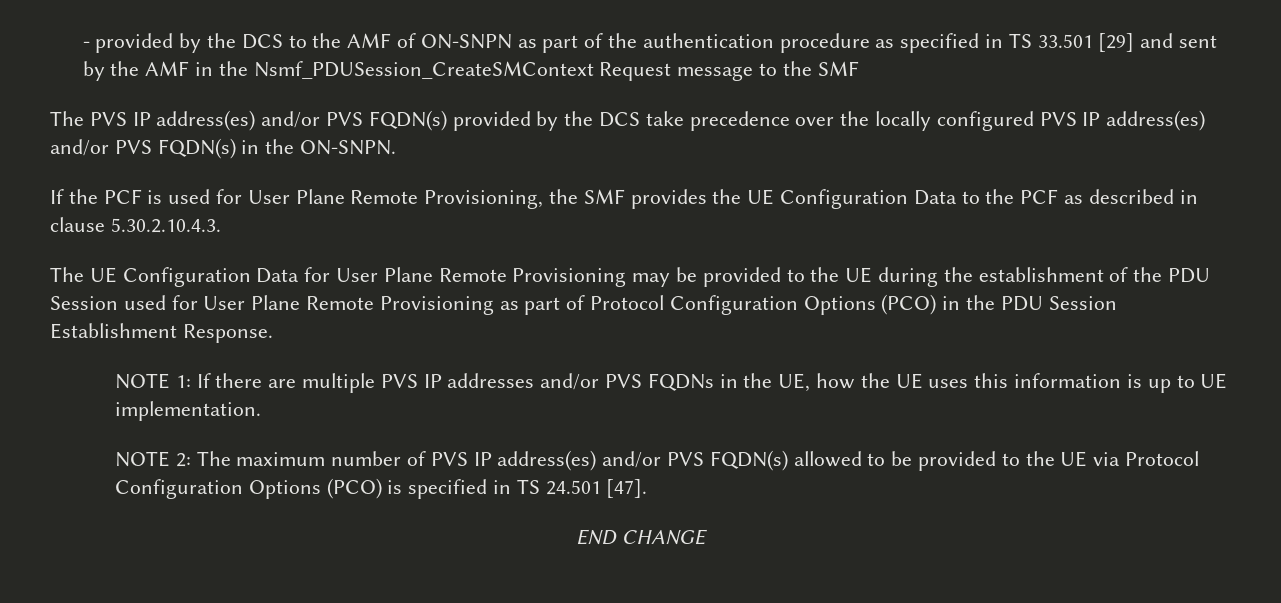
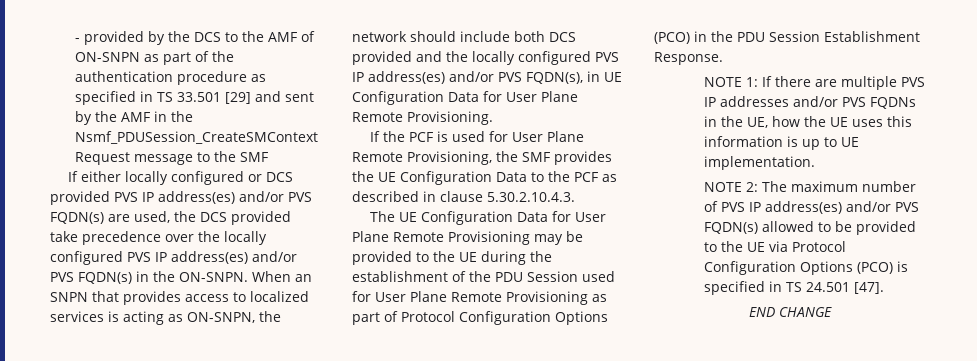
[50,110,641,131] The PVS IP address(es) and/or PVS FQDN(s) provided by the DCS -> [68,171,294,185] [50,191,312,205] [50,211,291,225] If either locally configured or DCS provided PVS IP address(es) and/or PVS FQDN(s) are used, the DCS provided
(397, 147) none -> [252,271,312,282] [50,291,309,305] [50,311,281,325] [352,31,576,42] [352,51,619,65] [352,71,622,84] [352,91,578,105] [352,111,493,125] When an SNPN that provides access to localized services is acting as ON-SNPN, the network should include both DCS provided and the locally configured PVS IP address(es) and/or PVS FQDN(s), in UE Configuration Data for User Plane Remote Provisioning.

